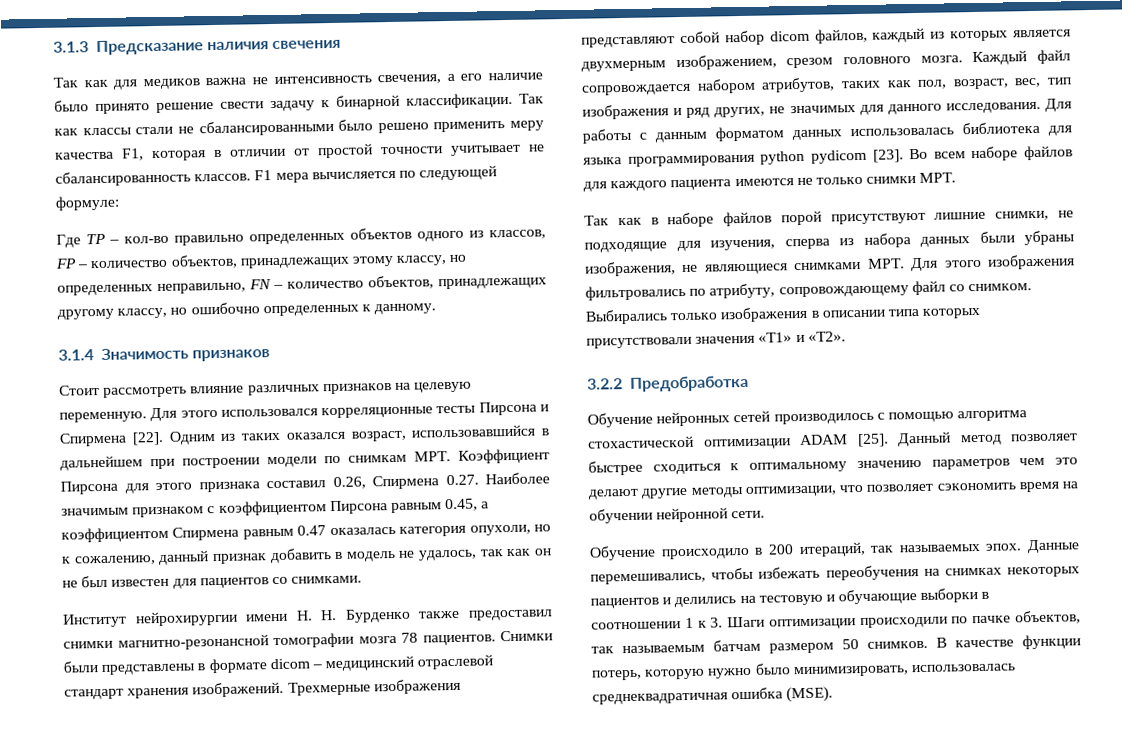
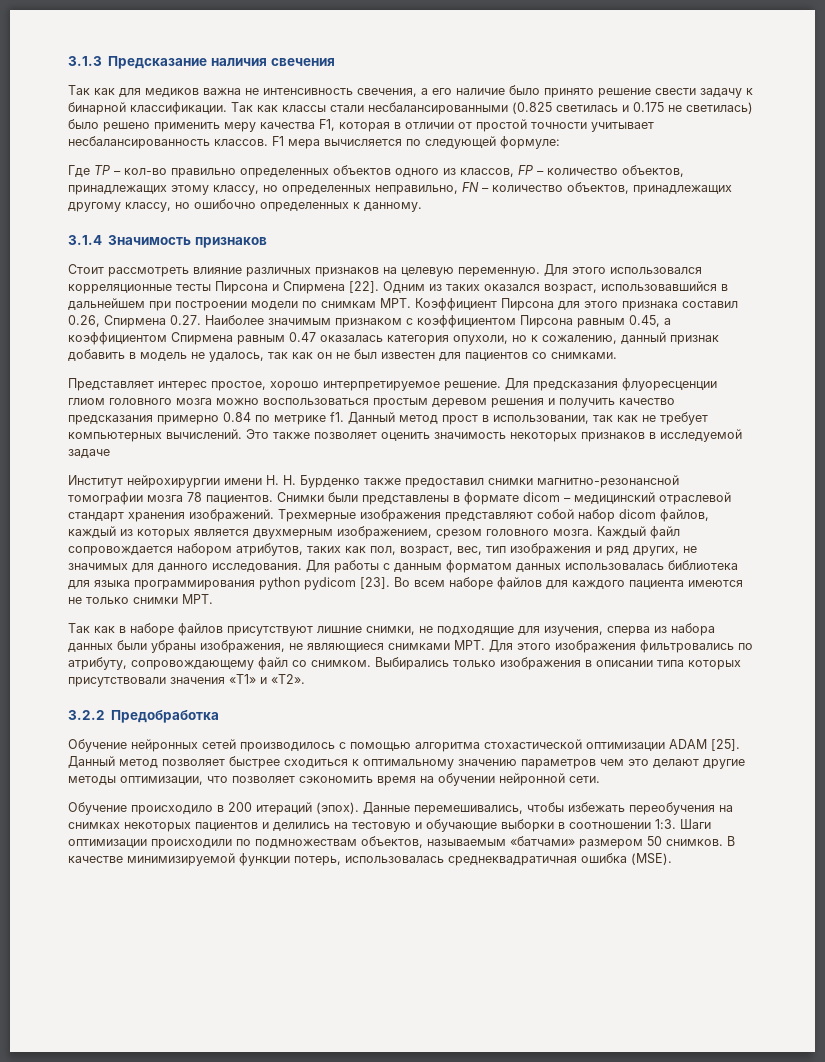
[177,119,334,137] не сбалансированными -> [368,102,753,115] несбалансированными (0.825 светилась и 0.175 не светилась)
[529,144,545,152] [55,170,191,187] не сбалансированность -> [68,136,210,149] несбалансированность
(363, 579) none -> [68,378,717,391] [68,398,675,408] [68,412,708,425] [68,429,742,442] [68,449,110,458] // Представляет интерес простое, хорошо интерпретируемое решение. Для предсказания флуоресценции глиом головного мозга можно воспользоваться простым деревом решения и получить качество предсказания примерно 0.84 по метрике f1. Данный метод прост в использовании, так как не требует компьютерных вычислений. Это также позволяет оценить значимость некоторых признаков в исследуемой задаче
[780,210,822,226] порой -> (223, 629) none
[798,541,1023,558] итераций, так называемых эпох. -> [256,802,359,815] итераций (эпох).
[684,617,724,629] 1 к 3. -> [655,819,676,829] 1:3.
[972,610,1081,625] [591,639,761,654] пачке объектов, так называемым батчам -> [255,836,575,848] подмножествам объектов, называемым «батчами»
(1014, 643) none -> [127,853,235,866] минимизируемой
[645,663,909,680] которую нужно было минимизировать, -> (341, 861) none

